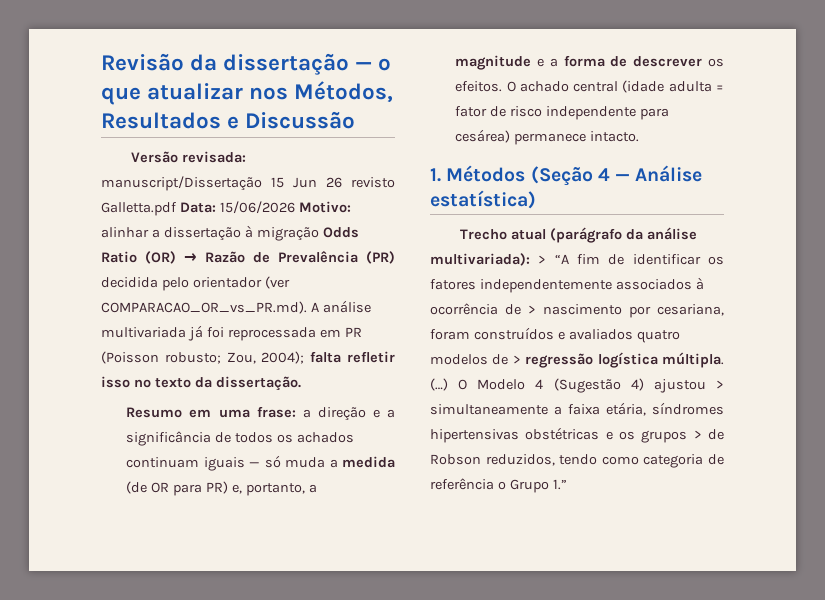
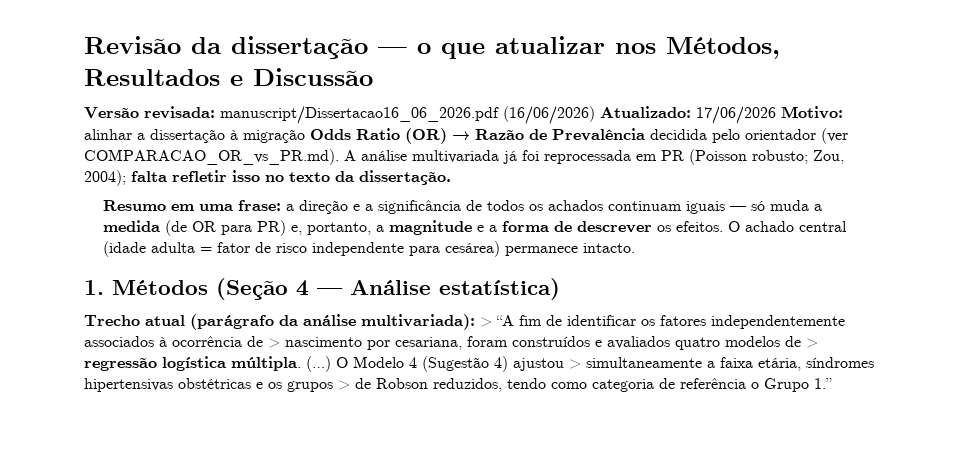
[101,176,395,191] [101,201,295,216] manuscript/Dissertação 15 Jun 26 revisto Galletta.pdf Data: 15/06/2026 -> [220,106,776,124] manuscript/Dissertacao16_06_2026.pdf (16/06/2026) Atualizado: 17/06/2026
[366,251,395,264] (PR) -> (645, 134) none

